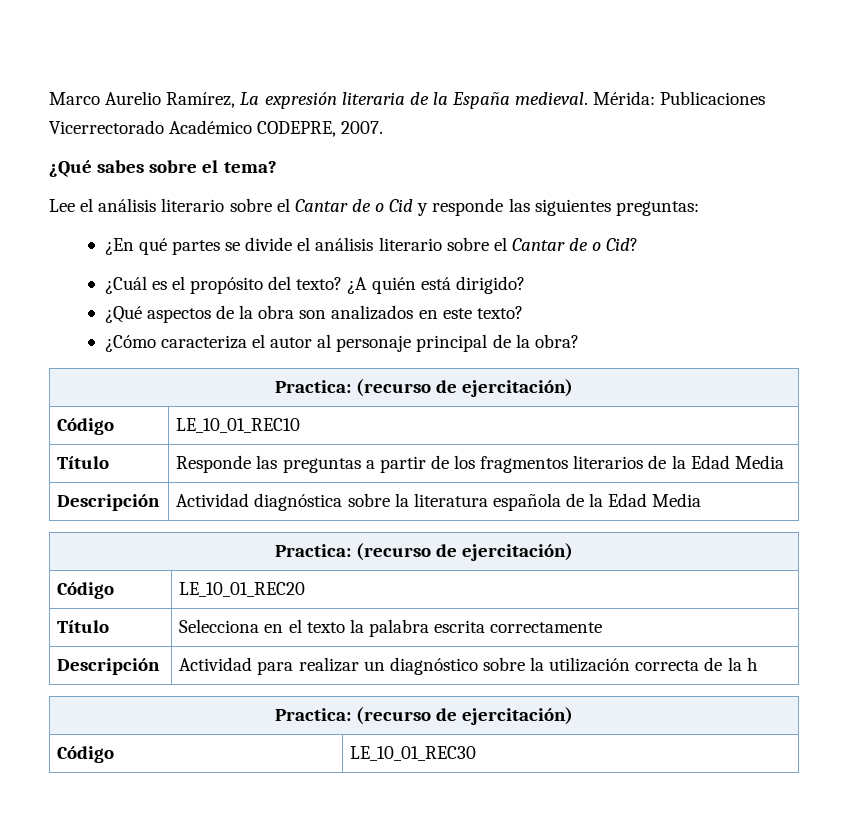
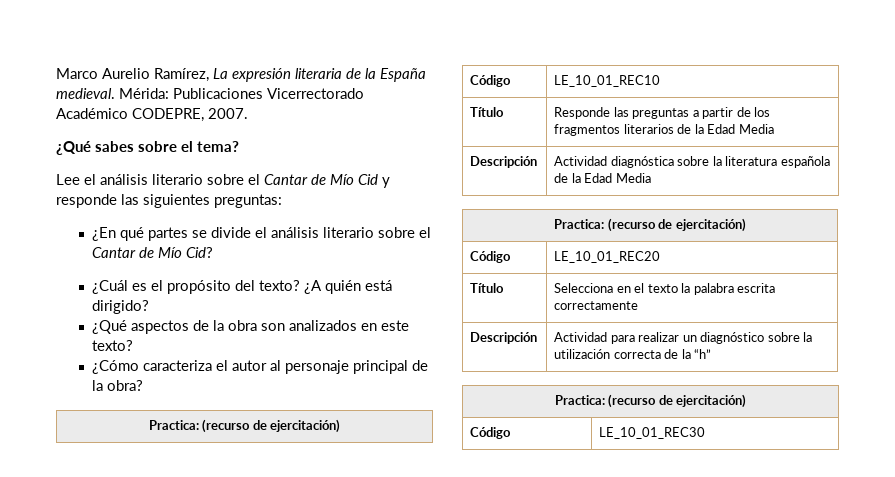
[375,203,385,212] o -> [330,174,354,185] Mío
[592,242,602,251] o -> [157,247,182,258] Mío
[746,657,758,671] h -> [694,349,712,359] “h”

